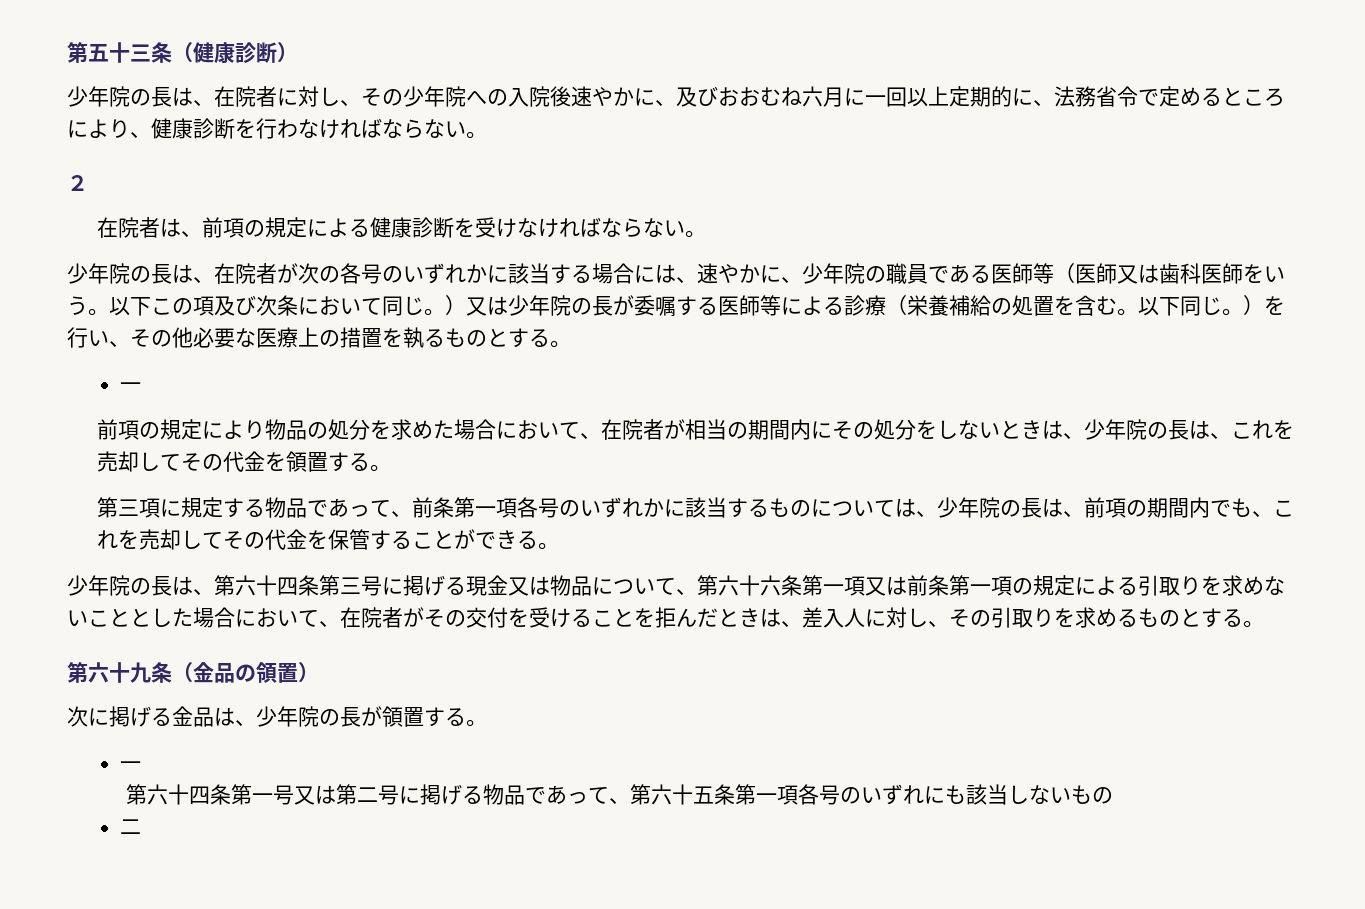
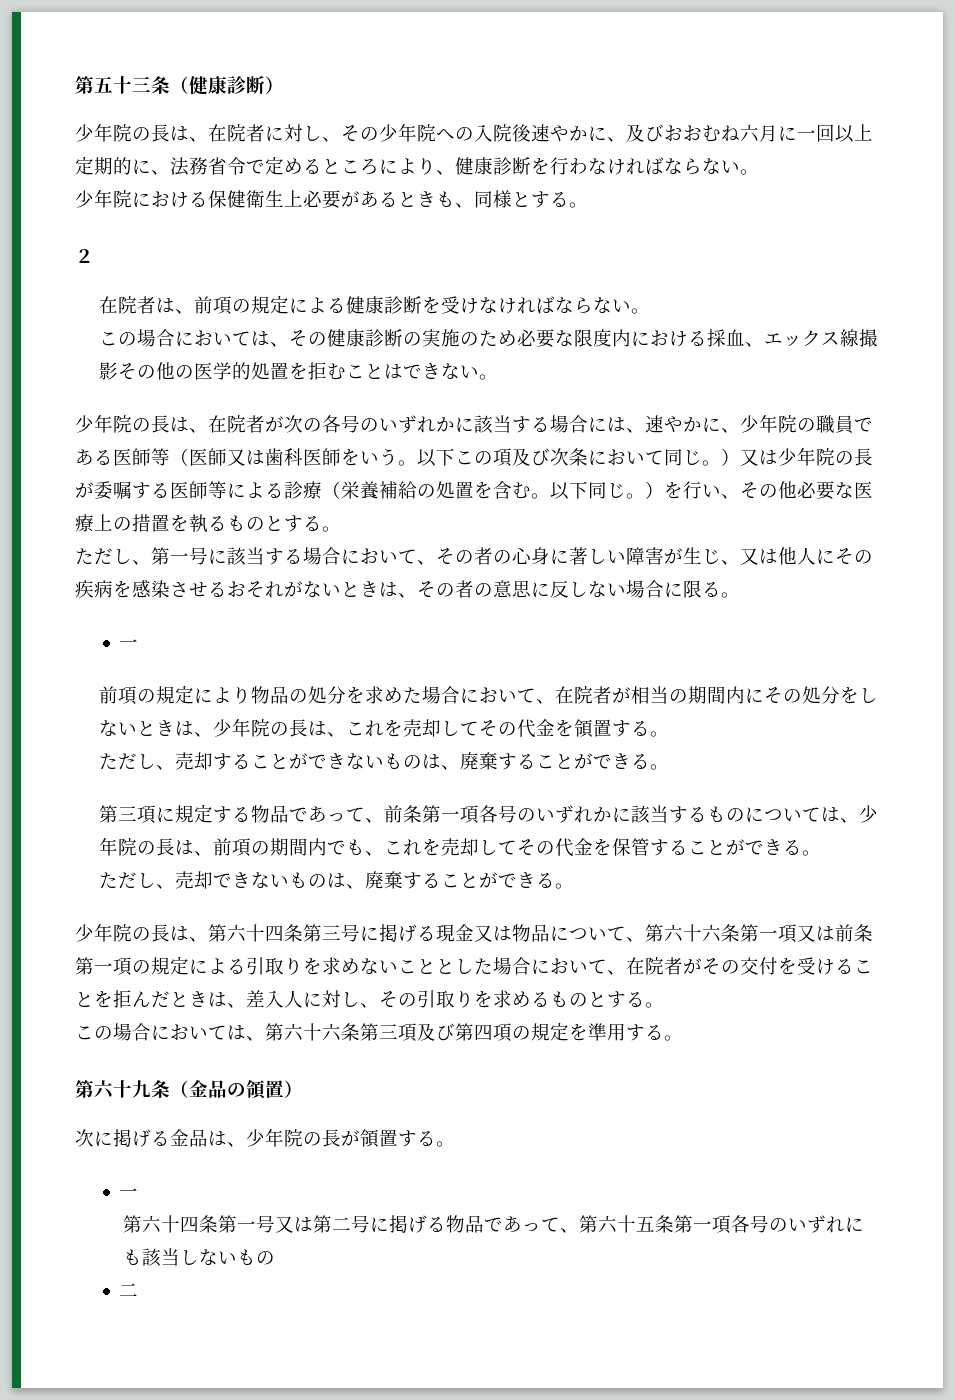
(487, 135) none -> [75,189,588,209] // 少年院における保健衛生上必要があるときも、同様とする。
(706, 234) none -> [98,329,878,348] [98,362,498,380] // この場合においては、その健康診断の実施のため必要な限度内における採血、エックス線撮影その他の医学的処置を拒むことはできない。
(571, 344) none -> [75,547,873,566] [75,580,740,598] // ただし、第一号に該当する場合において、その者の心身に著しい障害が生じ、又は他人にその疾病を感染させるおそれがないときは、その者の意思に反しない場合に限る。
(391, 468) none -> [98,752,669,770] // ただし、売却することができないものは、廃棄することができる。
(559, 546) none -> [98,871,574,889] // ただし、売却できないものは、廃棄することができる。
(1264, 624) none -> [75,1022,683,1042] // この場合においては、第六十六条第三項及び第四項の規定を準用する。

